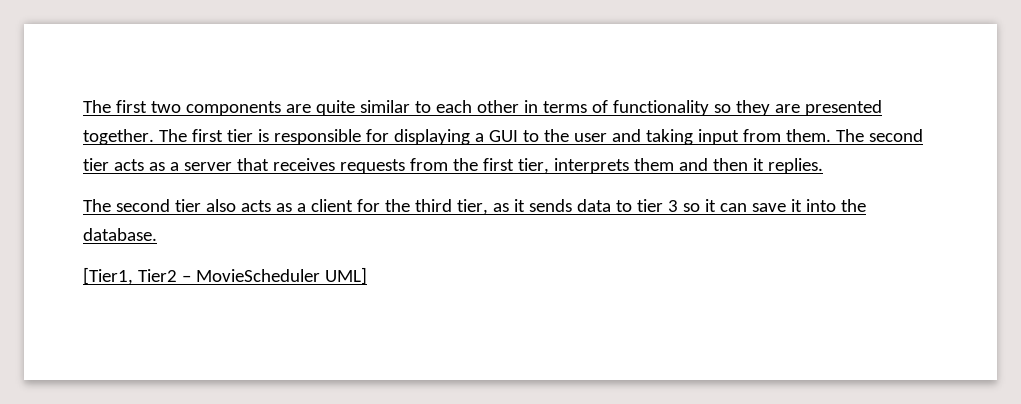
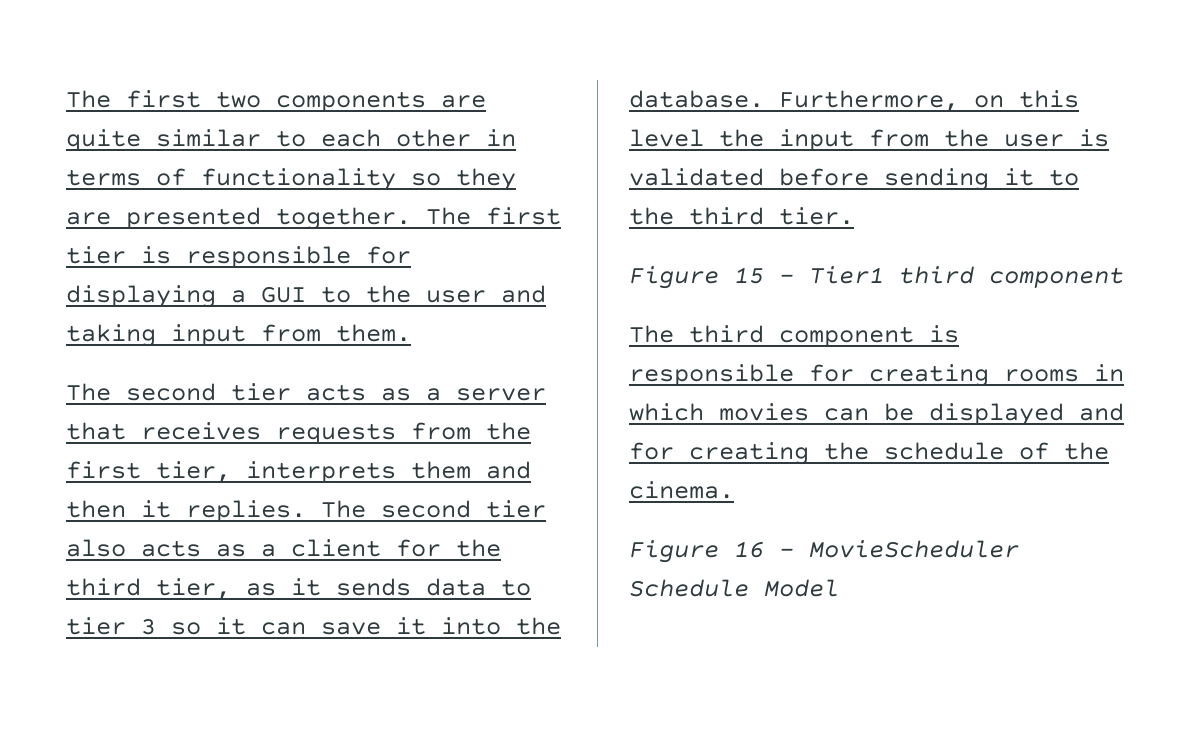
(831, 135) none -> (411, 333) //
(823, 166) // -> (306, 511) none
[83,267,367,285] // [Tier1, Tier2 – MovieScheduler UML] -> [779,90,1079,111] [629,129,1109,151] [629,168,1079,191] [629,207,854,225] [629,266,1124,289] [629,325,959,347] [629,364,1124,387] [629,403,1124,426] [629,442,1109,465] [629,481,734,499] [629,540,1019,563] [629,579,839,597] Furthermore, on this level the input from the user is validated before sending it to the third tier. // Figure 15 - Tier1 third component // The third component is responsible for creating rooms in which movies can be displayed and for creating the schedule of the cinema. // Figure 16 - MovieScheduler Schedule Model

